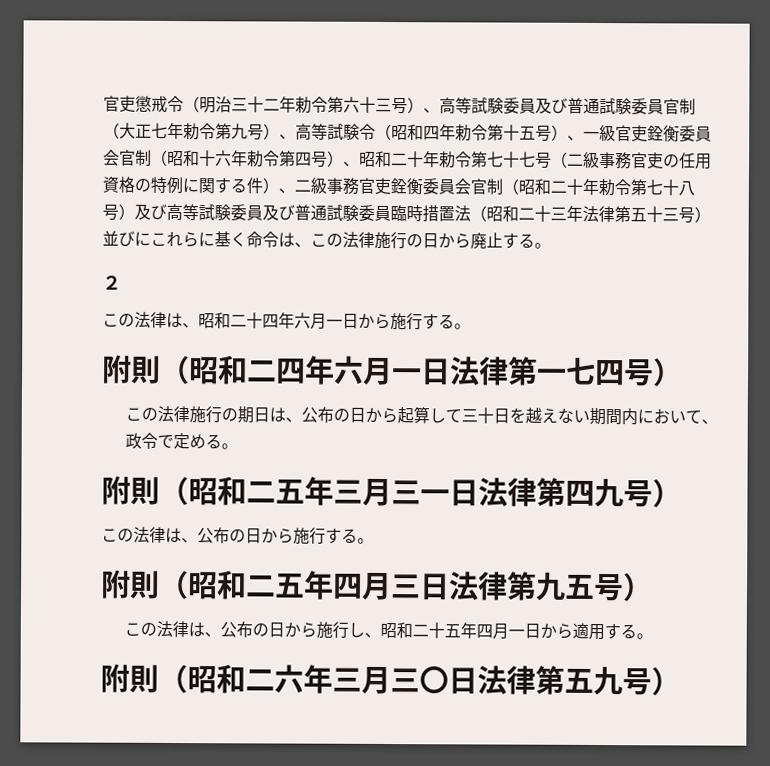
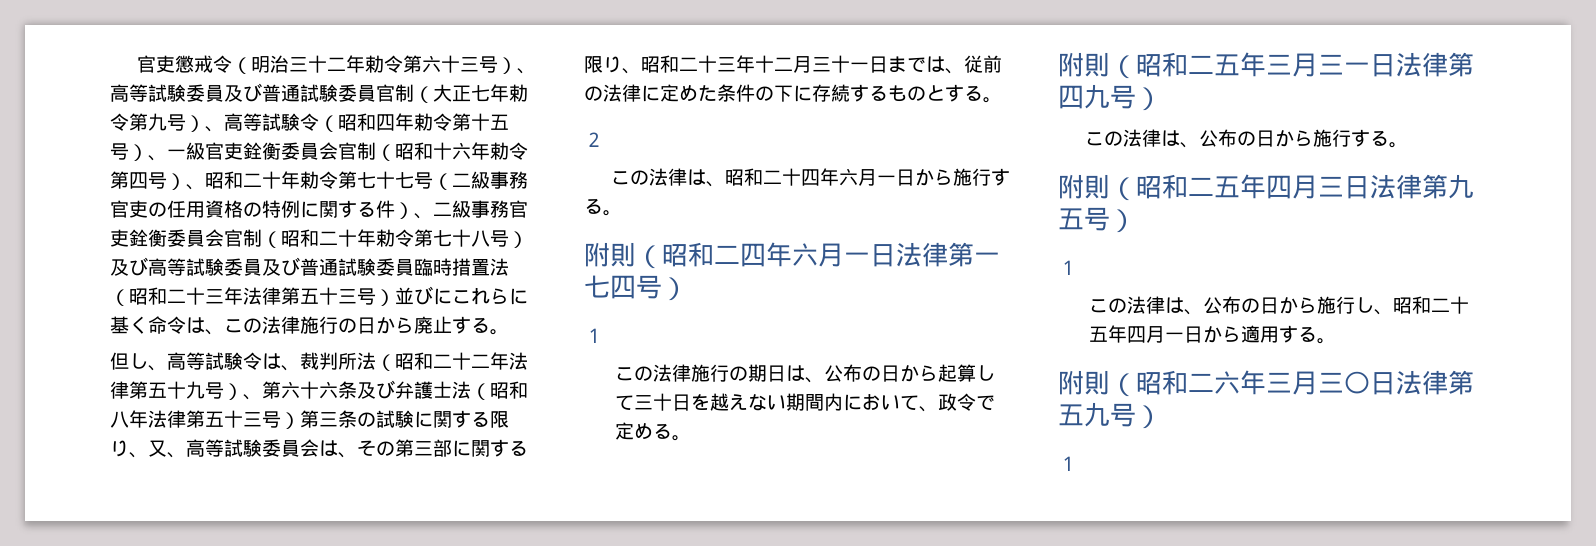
(551, 245) none -> [110,352,528,371] [110,380,528,400] [110,410,509,429] [110,439,528,458] [584,55,1002,74] [584,84,1002,103] // 但し、高等試験令は、裁判所法（昭和二十二年法律第五十九号）、第六十六条及び弁護士法（昭和八年法律第五十三号）第三条の試験に関する限り、又、高等試験委員会は、その第三部に関する限り、昭和二十三年十二月三十一日までは、従前の法律に定めた条件の下に存続するものとする。
(683, 372) none -> [584,328,604,343] // １
(653, 587) none -> [1058,260,1078,275] // １
(681, 681) none -> [1058,456,1078,471] // １

